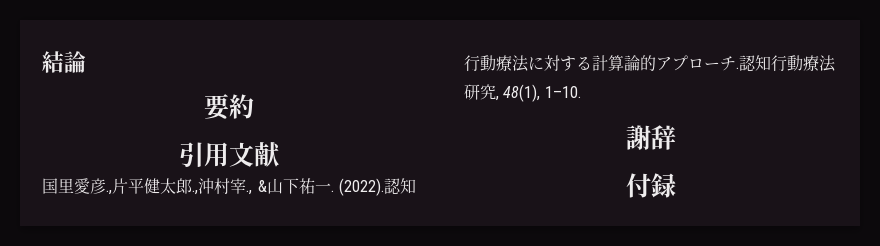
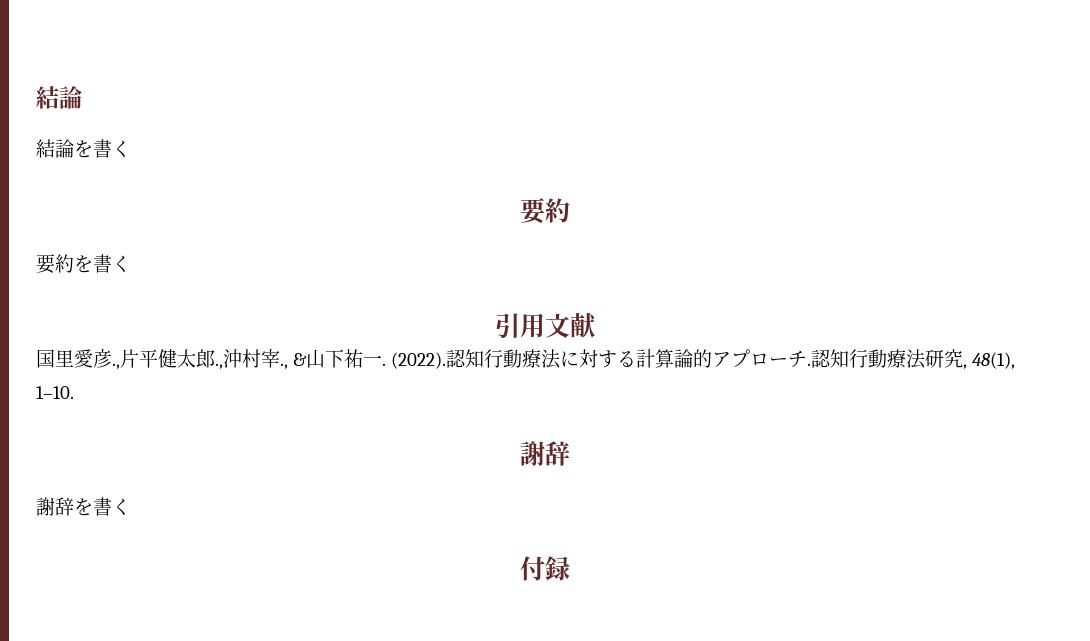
[42,51,86,73] [204,94,254,120] 結論 // 要約 -> [36,86,82,109] [36,139,131,158] [520,198,570,224] [36,254,131,274] 結論 // 結論を書く // 要約 // 要約を書く
(676, 137) none -> [36,497,131,516] // 謝辞を書く

